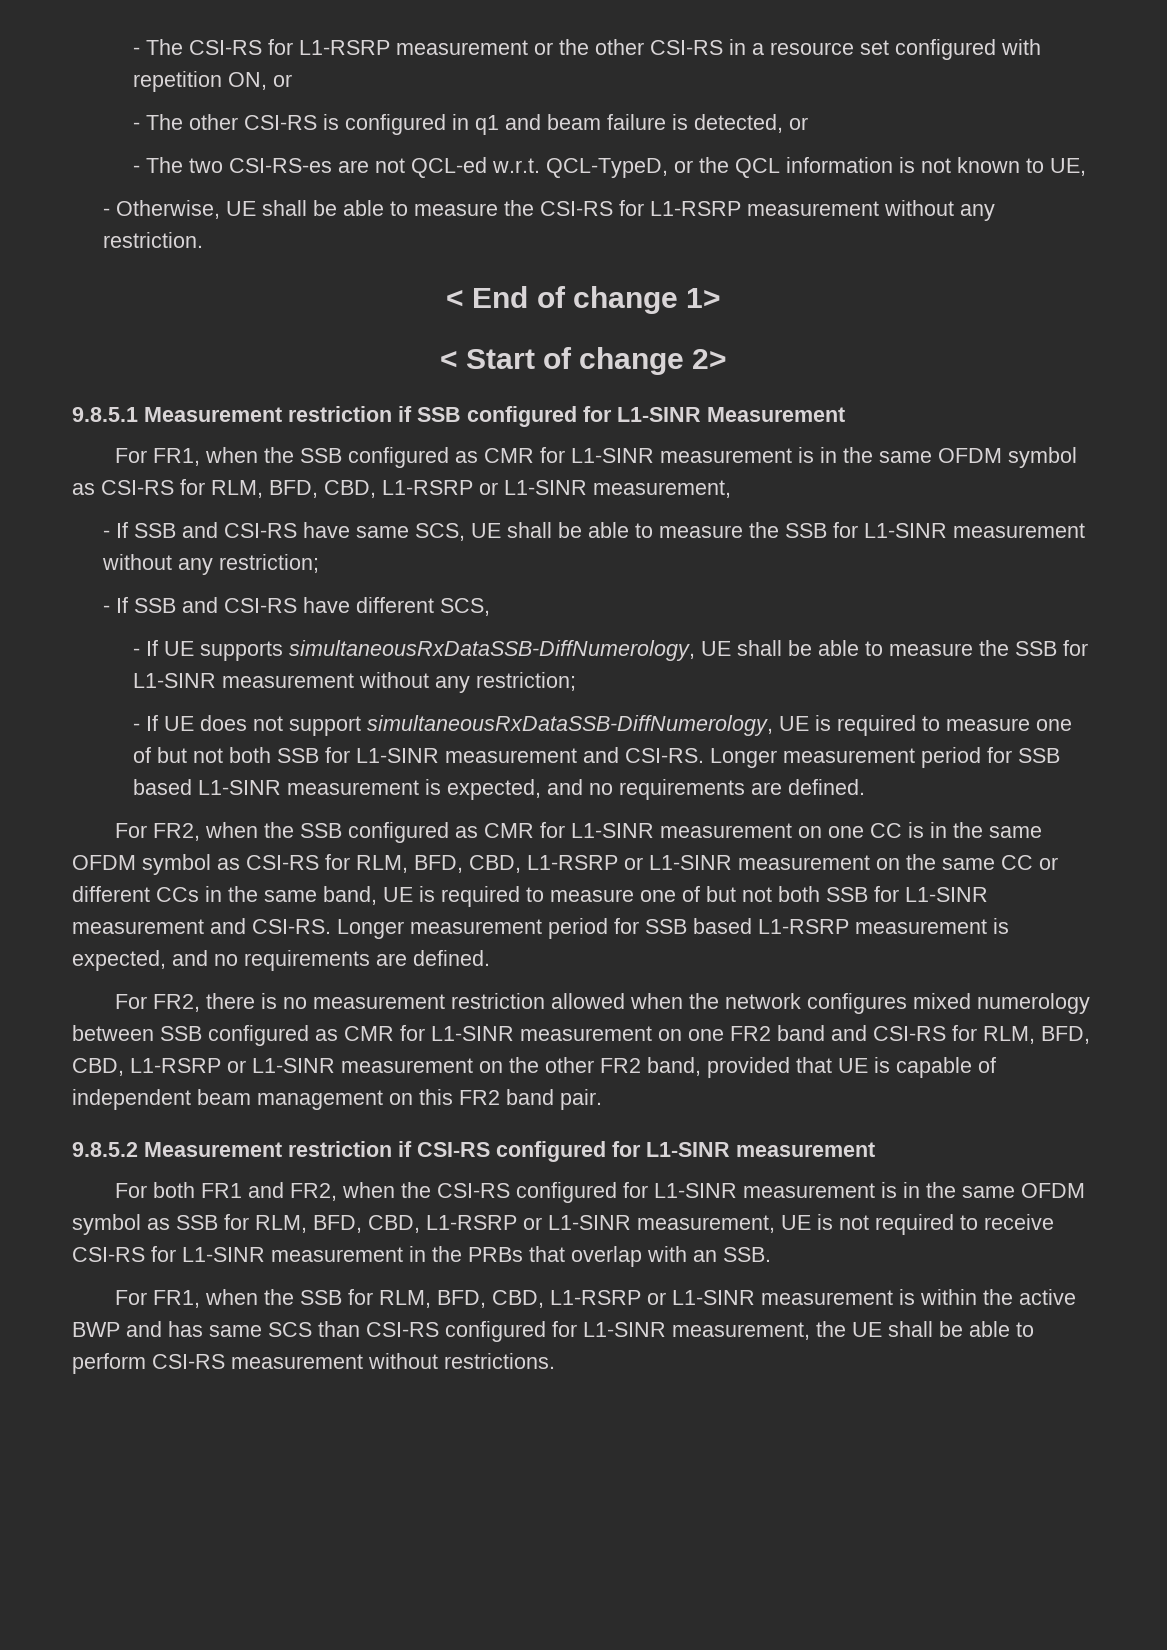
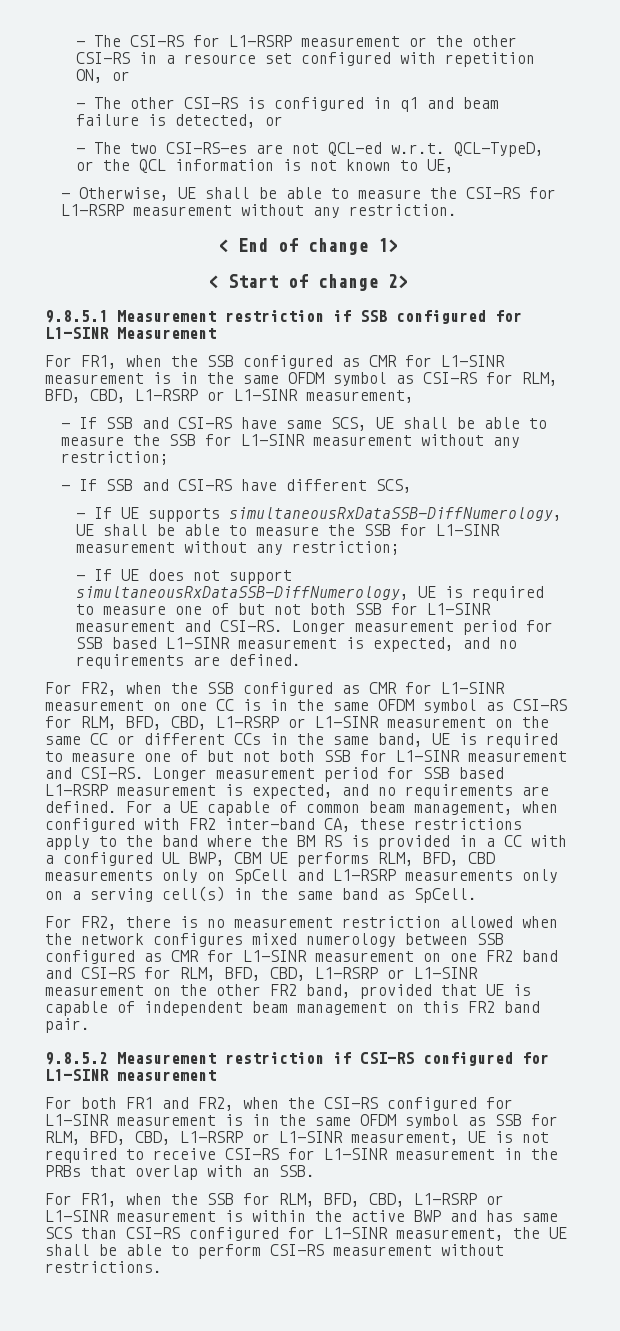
(490, 958) none -> [126,801,558,816] [45,818,522,832] [45,835,567,850] [45,852,495,867] [45,869,558,884] [45,886,477,903] For a UE capable of common beam management, when configured with FR2 inter-band CA, these restrictions apply to the band where the BM RS is provided in a CC with a configured UL BWP, CBM UE performs RLM, BFD, CBD measurements only on SpCell and L1-RSRP measurements only on a serving cell(s) in the same band as SpCell.

